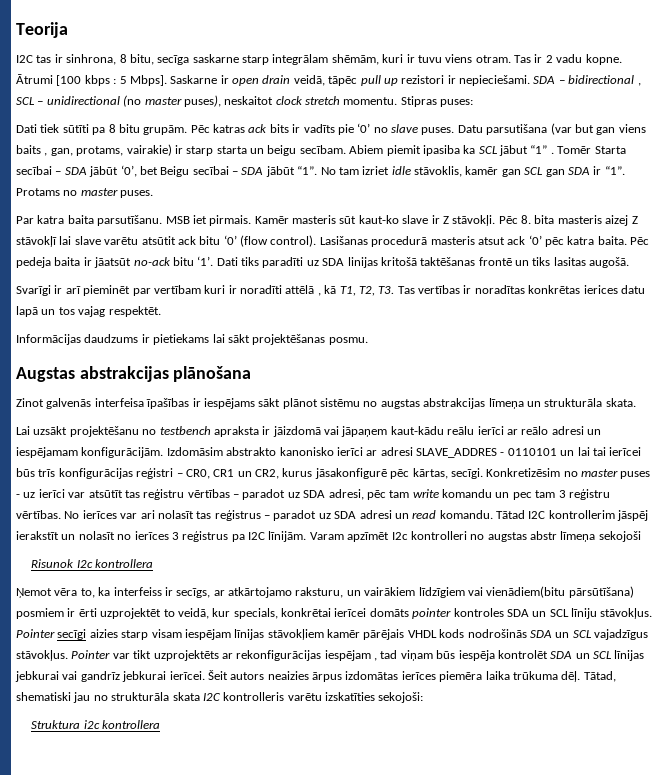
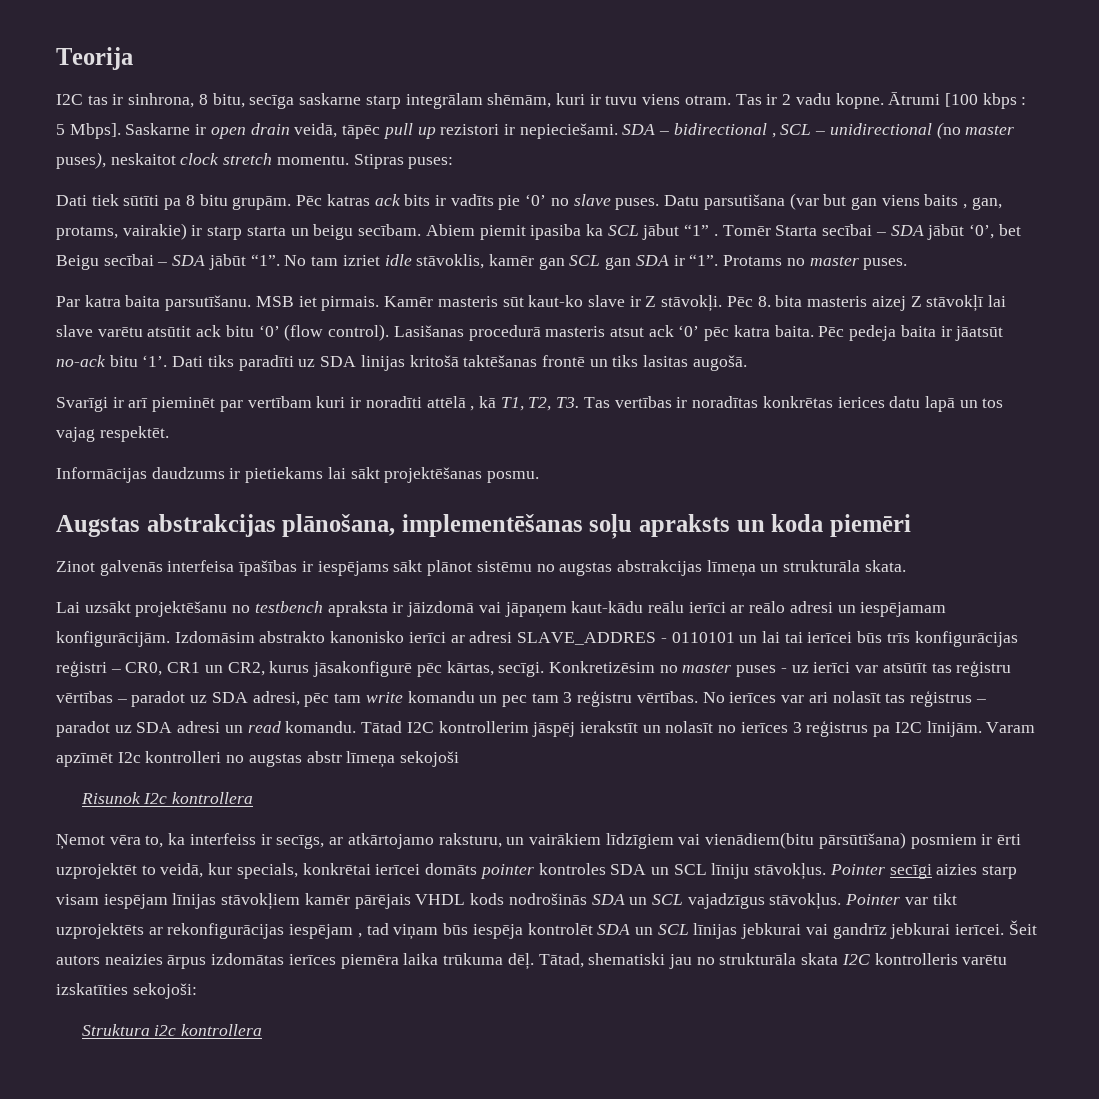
[173,366,252,382] plānošana -> [282,514,911,539] plānošana, implementēšanas soļu apraksts un koda piemēri

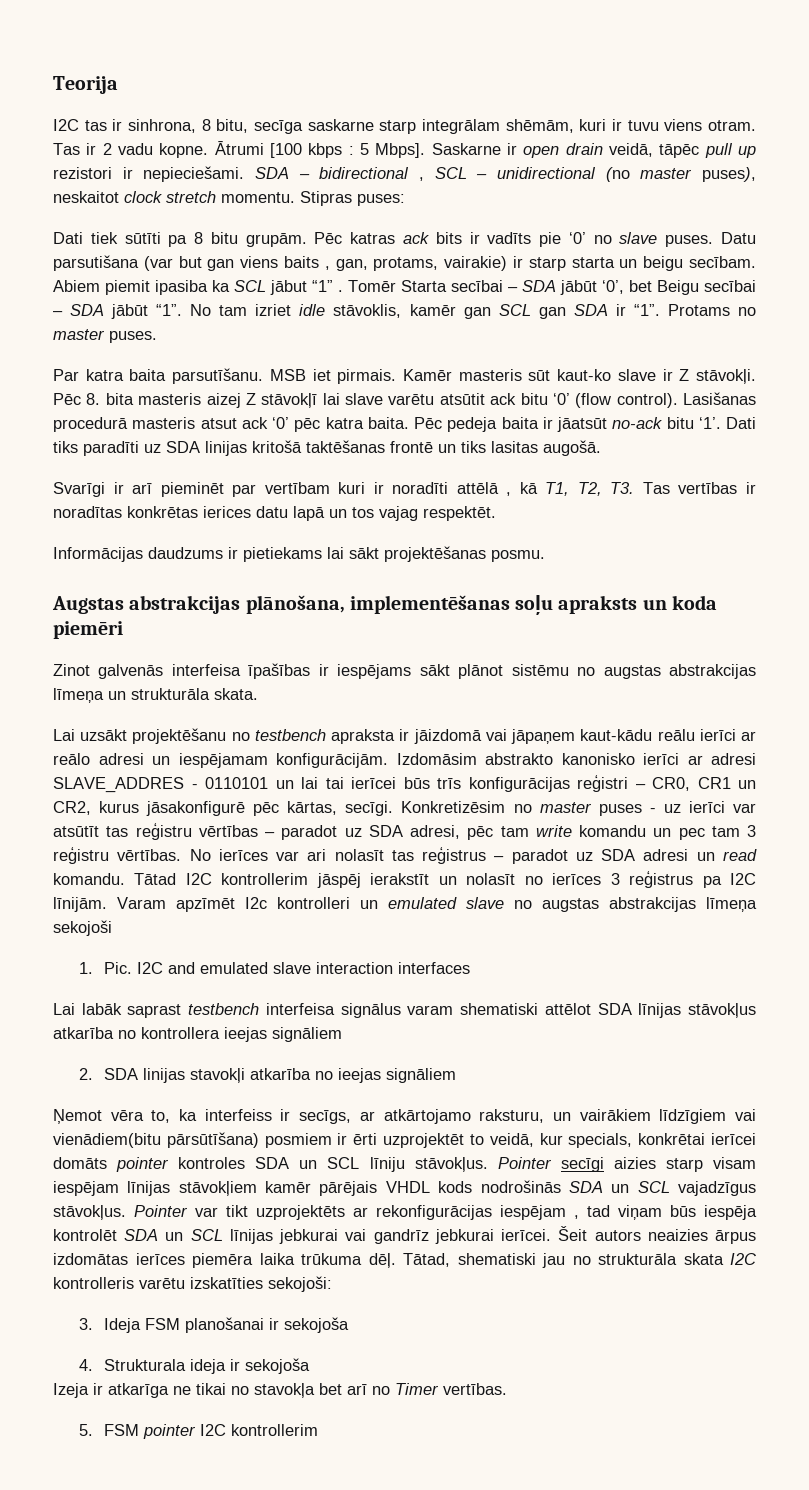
[226,751,342,767] no augstas abstr -> [360,897,696,912] un emulated slave no augstas abstrakcijas
[80,792,254,804] Risunok I2c kontrollera -> [78,962,471,974] [53,1003,757,1018] [53,1027,342,1042] [78,1068,457,1083] 1. Pic. I2C and emulated slave interaction interfaces // Lai labāk saprast testbench interfeisa signālus varam shematiski attēlot SDA līnijas stāvokļus atkarība no kontrollera ieejas signāliem // 2. SDA linijas stavokļi atkarība no ieejas signāliem
[81,1024,263,1036] Struktura i2c kontrollera -> [78,1317,350,1333] [78,1358,311,1374] [53,1383,507,1398] [78,1424,319,1439] 3. Ideja FSM planošanai ir sekojoša // 4. Strukturala ideja ir sekojoša // Izeja ir atkarīga ne tikai no stavokļa bet arī no Timer vertības. // 5. FSM pointer I2C kontrollerim

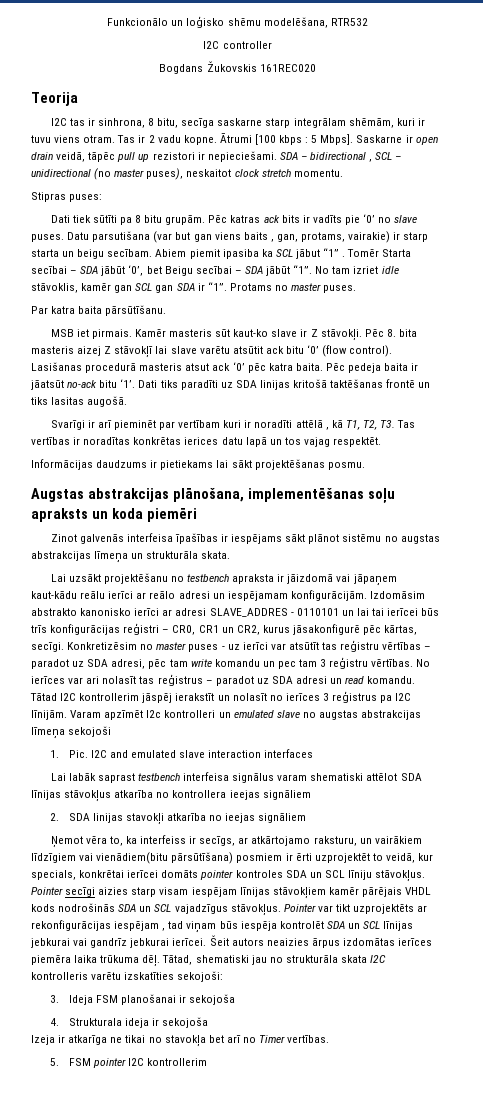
(53, 85) none -> [107,16,368,28] [203,41,272,49] [159,61,316,74] Funkcionālo un loģisko shēmu modelēšana, RTR532 // I2C controller // Bogdans Žukovskis 161REC020 //
(295, 197) none -> (343, 173) //
[172,368,264,384] parsutīšanu. -> [105,305,167,316] pārsūtīšanu. //

